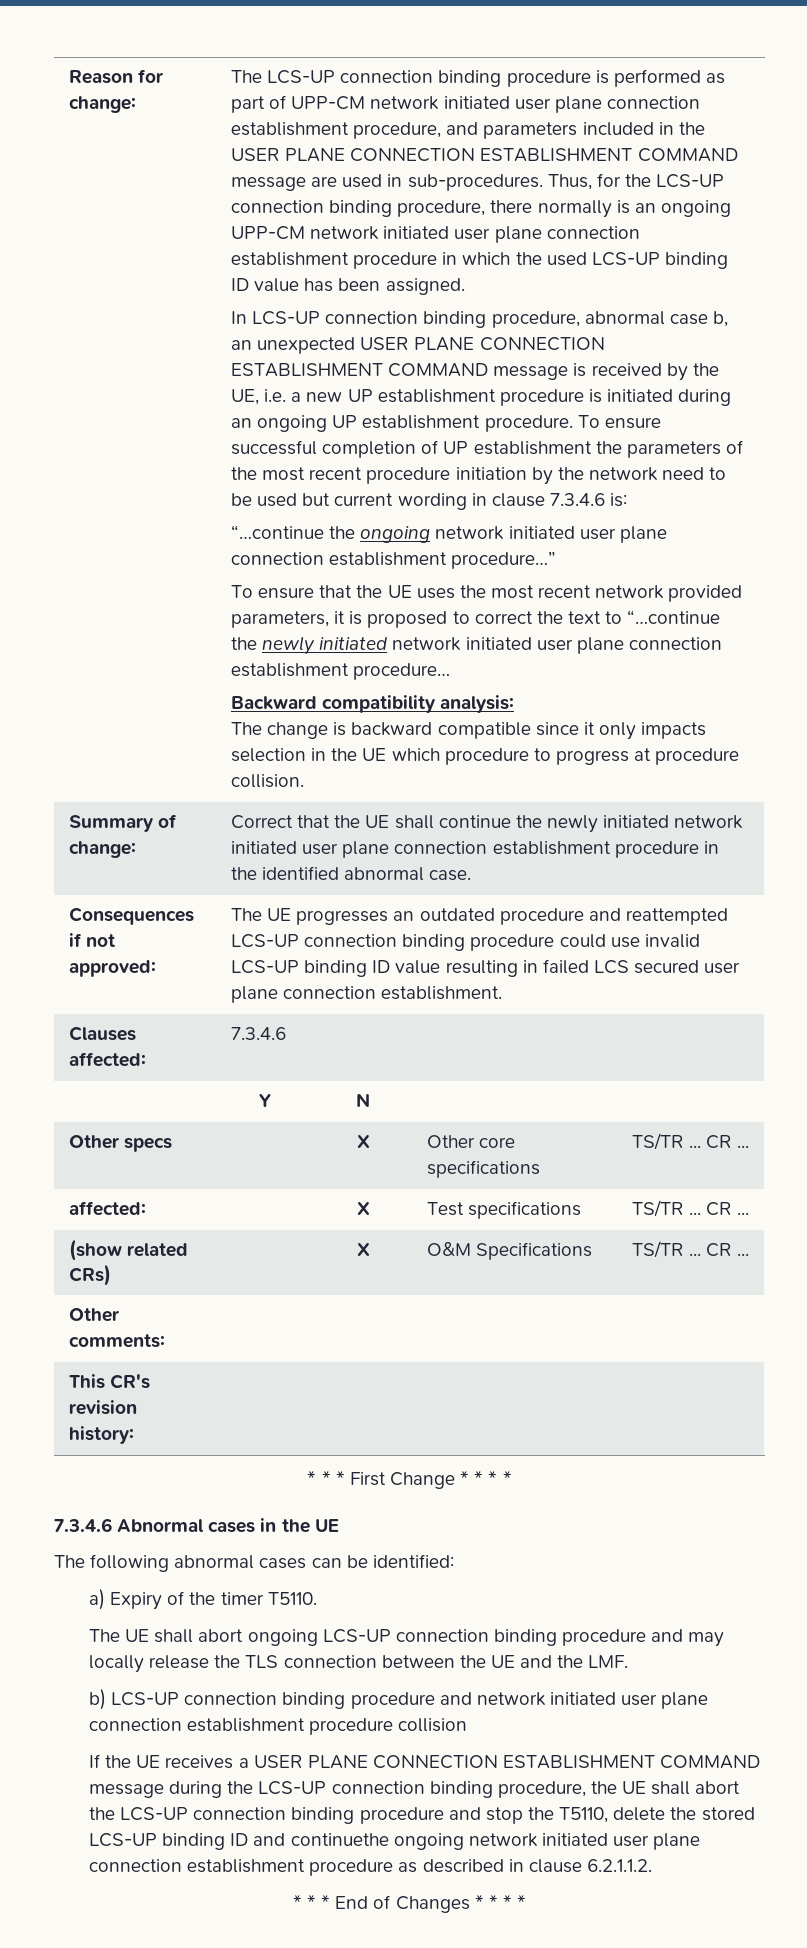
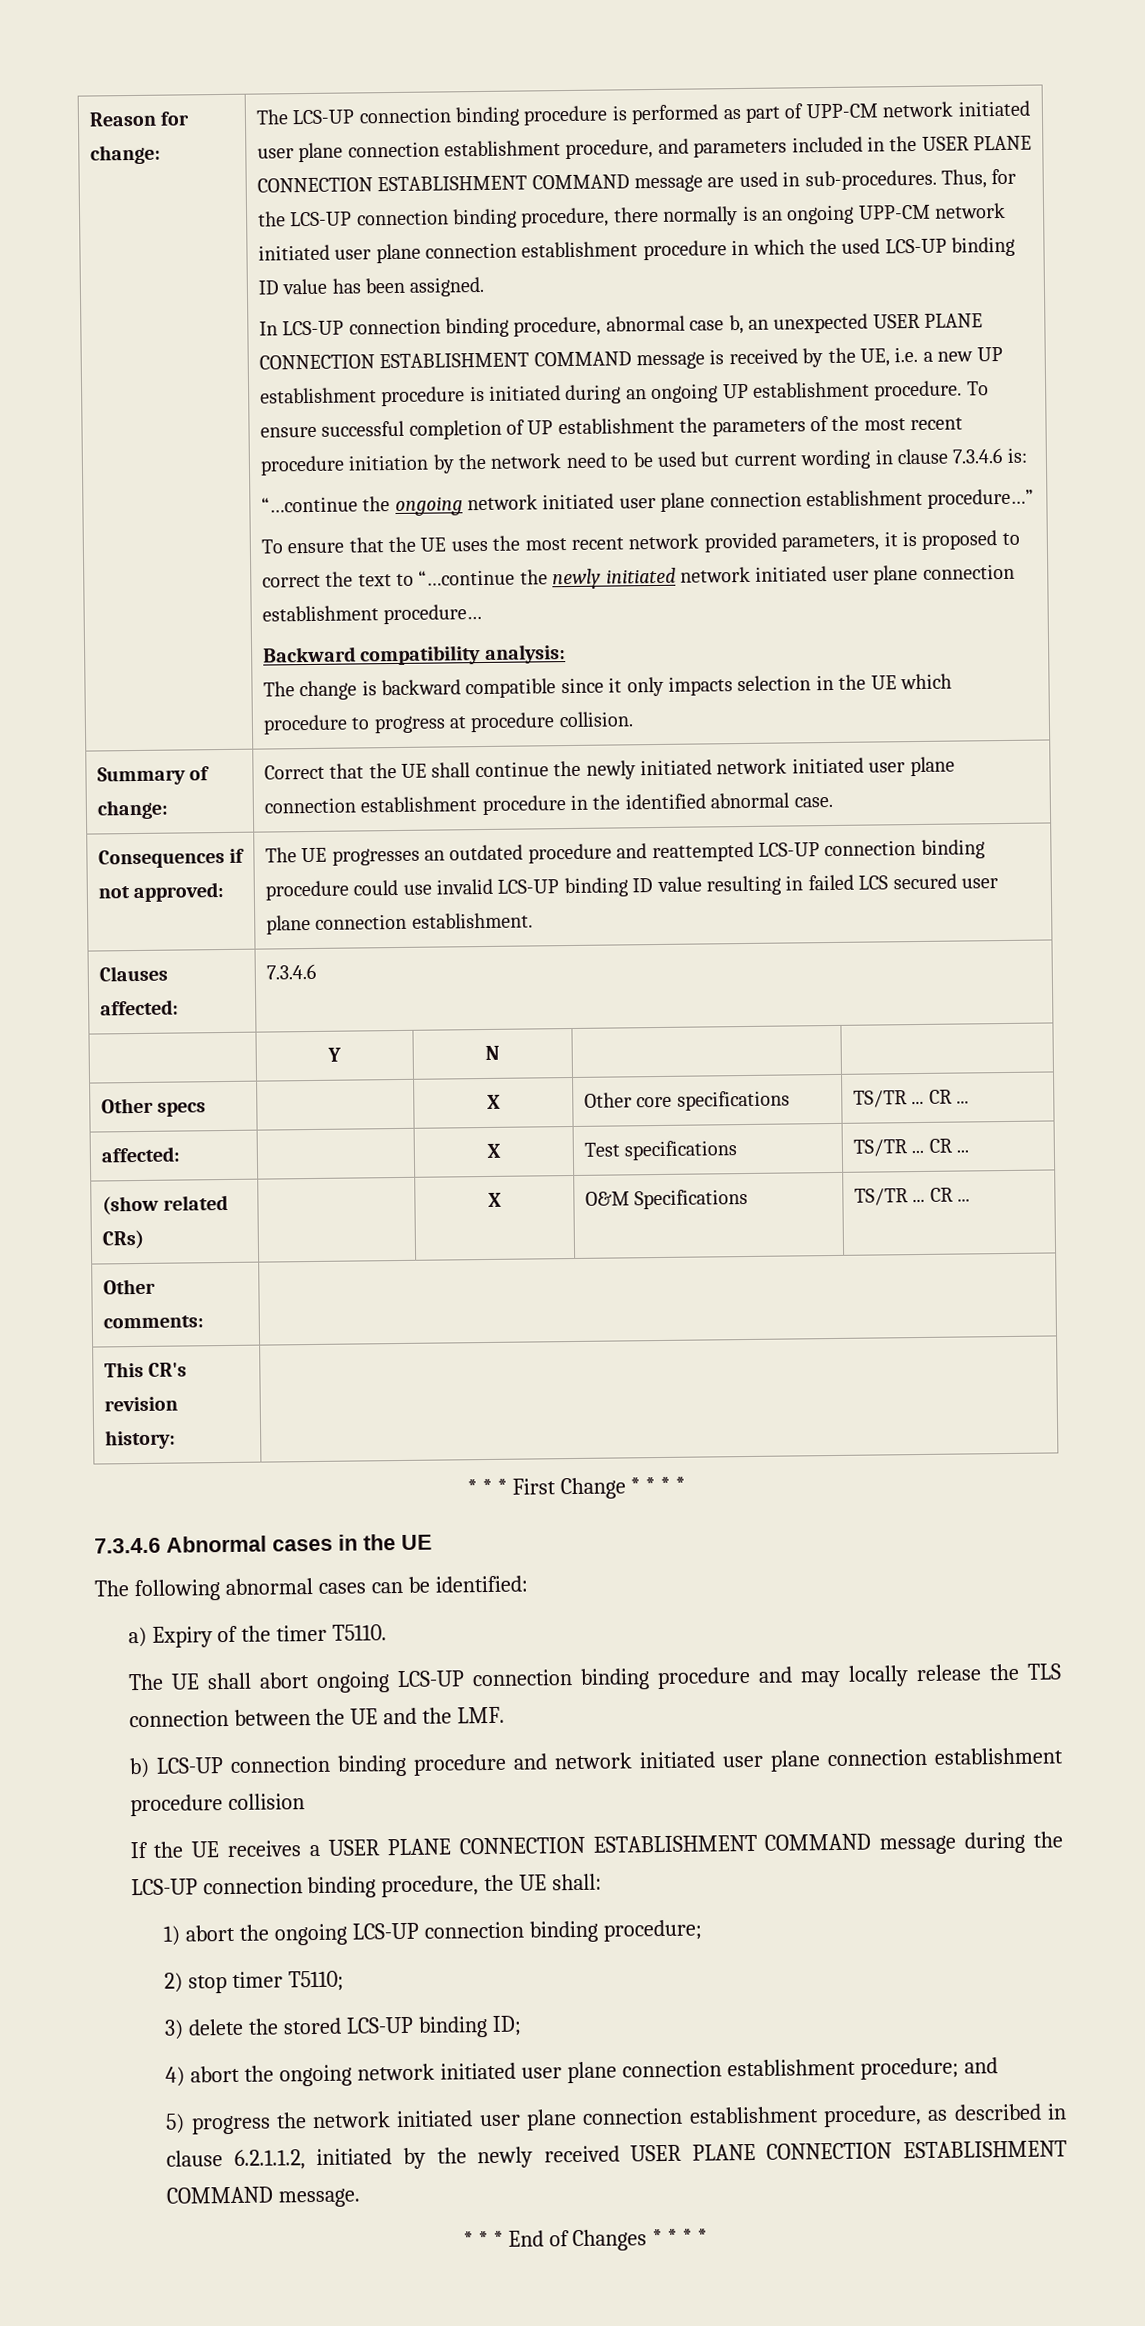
[651,1781,741,1795] [89,1807,609,1824] shall abort the LCS-UP connection binding procedure and stop the T5110, -> [552,1873,603,1891] [163,1919,702,1946] [164,1970,345,1994] [164,2019,185,2040] shall: // 1) abort the ongoing LCS-UP connection binding procedure; // 2) stop timer T5110; // 3)
[230,1833,701,1850] [89,1859,653,1876] ID and continuethe ongoing network initiated user plane connection establishment procedure as described in clause 6.2.1.1.2. -> [491,2015,522,2036] [165,2057,998,2087] [165,2103,1067,2135] [166,2140,1067,2170] [166,2186,362,2208] ID; // 4) abort the ongoing network initiated user plane connection establishment procedure; and // 5) progress the network initiated user plane connection establishment procedure, as described in clause 6.2.1.1.2, initiated by the newly received USER PLANE CONNECTION ESTABLISHMENT COMMAND message.

